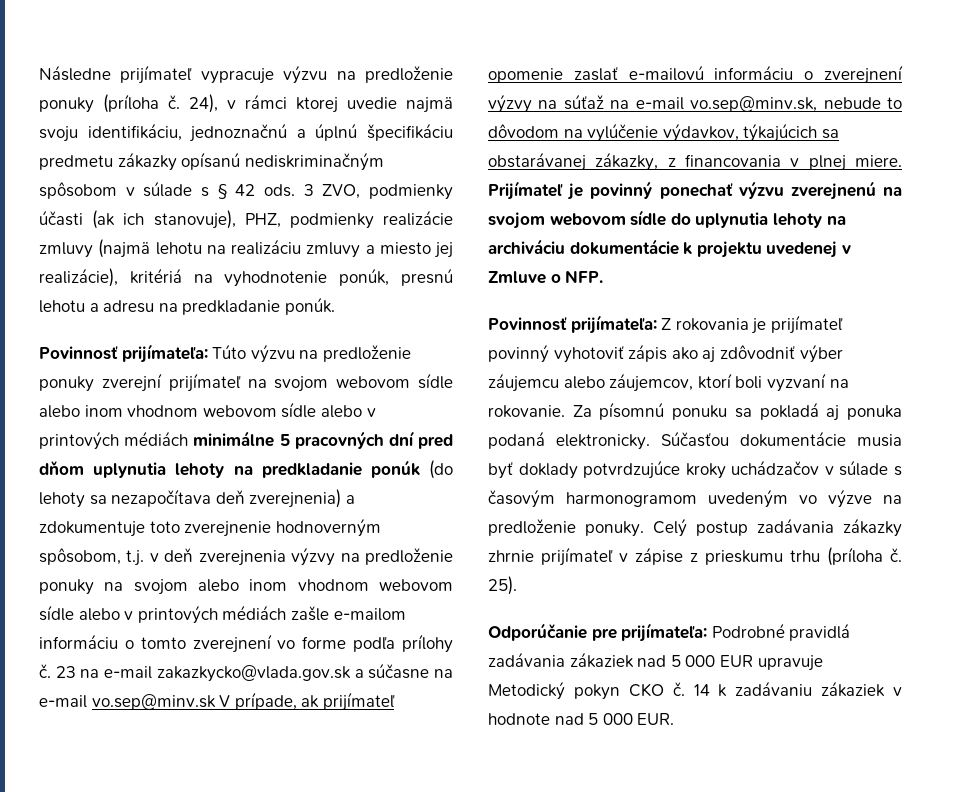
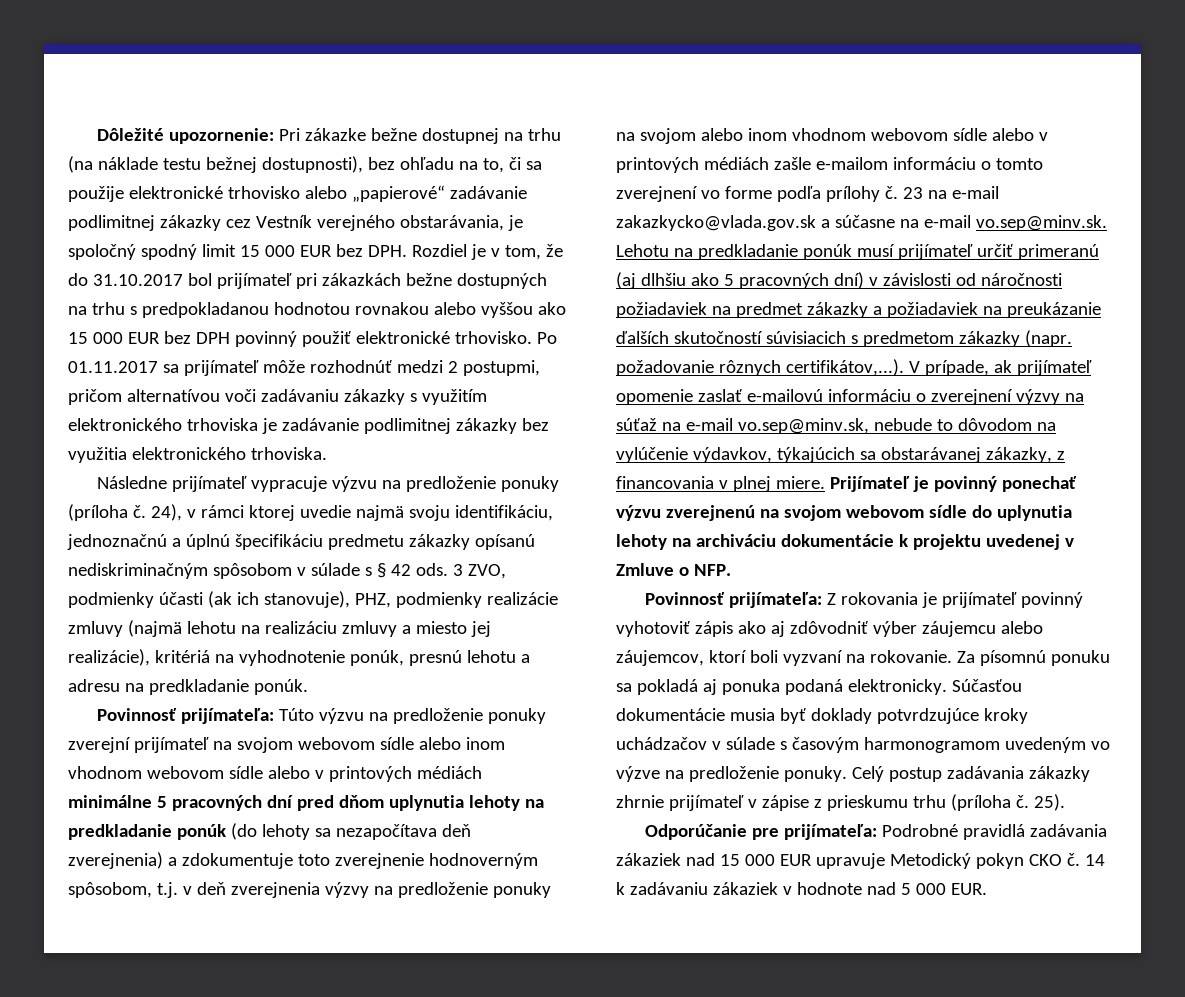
(39, 73) none -> [97,128,562,144] [68,156,542,173] [68,185,527,202] [68,215,523,231] [68,244,563,260] [68,273,547,289] [68,302,566,318] [68,331,557,347] [68,360,540,376] [68,389,487,405] [68,418,549,434] [68,447,327,463] Dôležité upozornenie: Pri zákazke bežne dostupnej na trhu (na náklade testu bežnej dostupnosti), bez ohľadu na to, či sa použije elektronické trhovisko alebo „papierové“ zadávanie podlimitnej zákazky cez Vestník verejného obstarávania, je spoločný spodný limit 15 000 EUR bez DPH. Rozdiel je v tom, že do 31.10.2017 bol prijímateľ pri zákazkách bežne dostupných na trhu s predpokladanou hodnotou rovnakou alebo vyššou ako 15 000 EUR bez DPH povinný použiť elektronické trhovisko. Po 01.11.2017 sa prijímateľ môže rozhodnúť medzi 2 postupmi, pričom alternatívou voči zadávaniu zákazky s využitím elektronického trhoviska je zadávanie podlimitnej zákazky bez využitia elektronického trhoviska. //
[91,694,216,710] vo.sep@minv.sk -> [975,215,1107,231] [616,244,1099,260] [616,272,1062,289] [616,302,1101,318] [616,330,1072,347] [616,359,904,376] vo.sep@minv.sk. Lehotu na predkladanie ponúk musí prijímateľ určiť primeranú (aj dlhšiu ako 5 pracovných dní) v závislosti od náročnosti požiadaviek na predmet zákazky a požiadaviek na preukázanie ďalších skutočností súvisiacich s predmetom zákazky (napr. požadovanie rôznych certifikátov,...).
[670,655,681,667] 5 -> [719,854,740,866] 15

